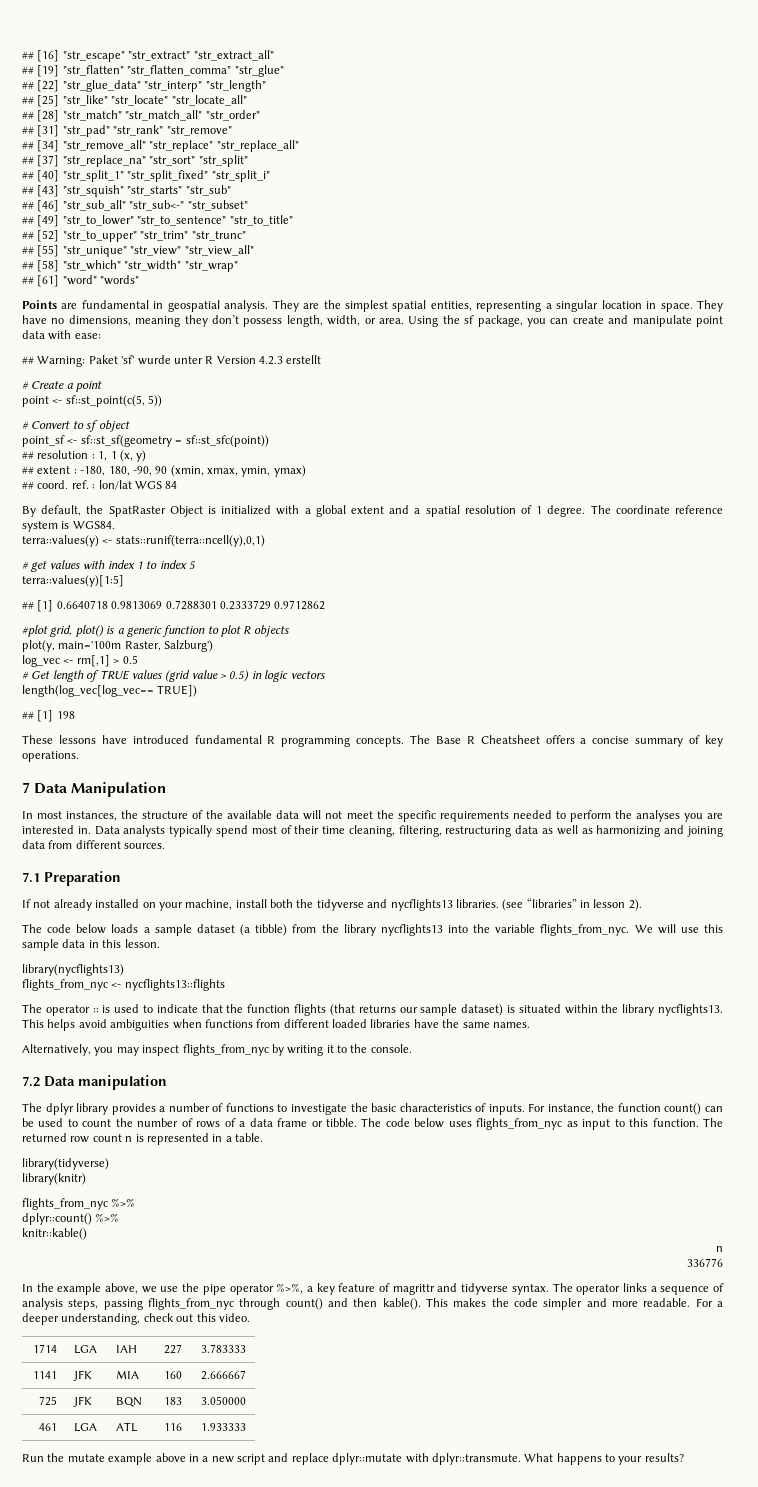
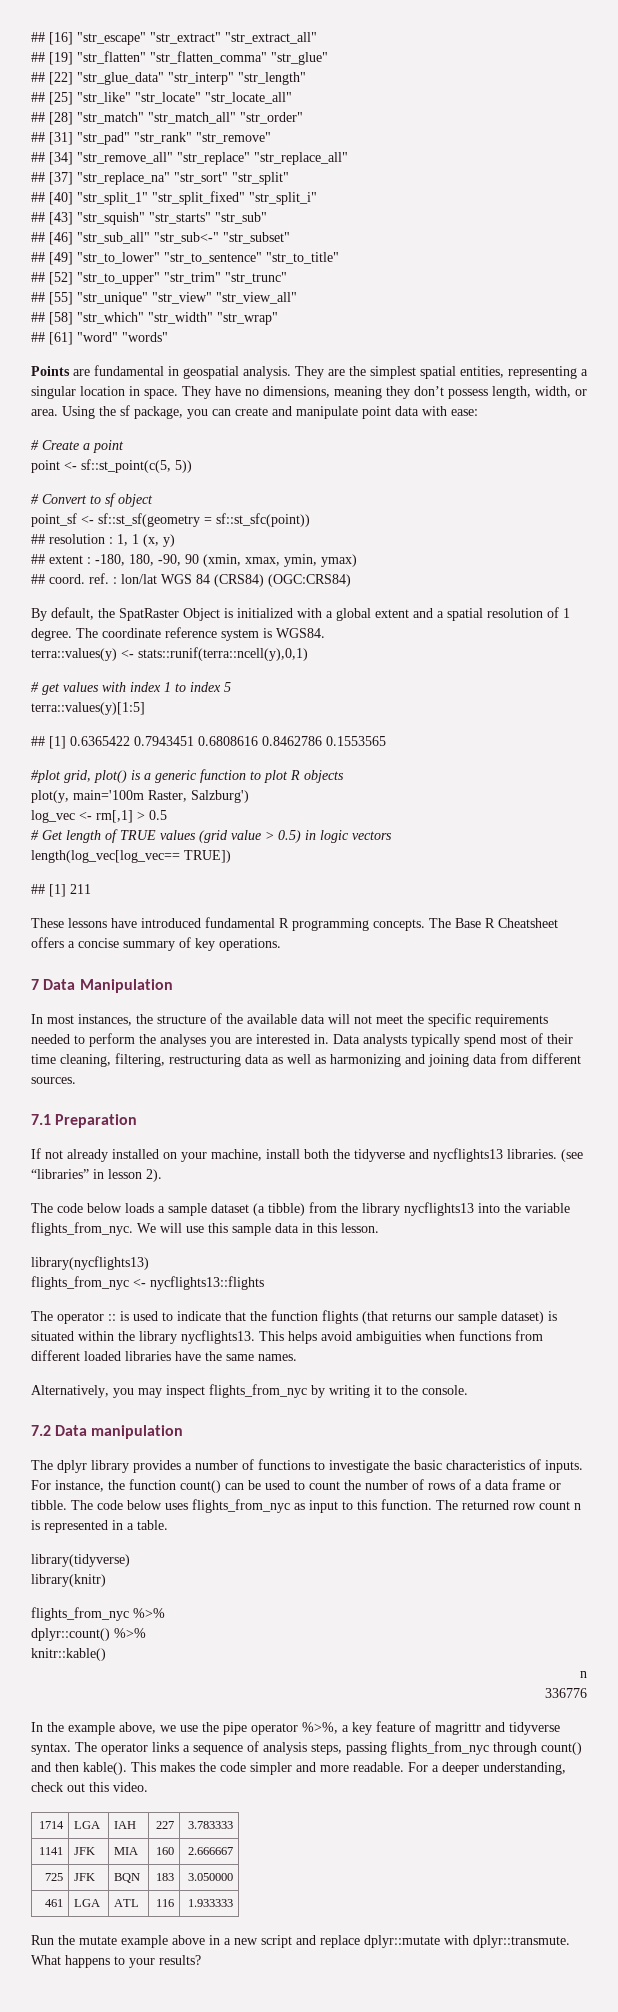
[22,355,322,367] // ## Warning: Paket 'sf' wurde unter R Version 4.2.3 erstellt -> (478, 412) none
(178, 485) none -> [214,574,351,587] (CRS84) (OGC:CRS84)
[56,600,326,610] 0.6640718 0.9813069 0.7288301 0.2333729 0.9712862 -> [70,736,386,746] 0.6365422 0.7943451 0.6808616 0.8462786 0.1553565
[56,711,75,719] 198 -> [70,884,91,894] 211

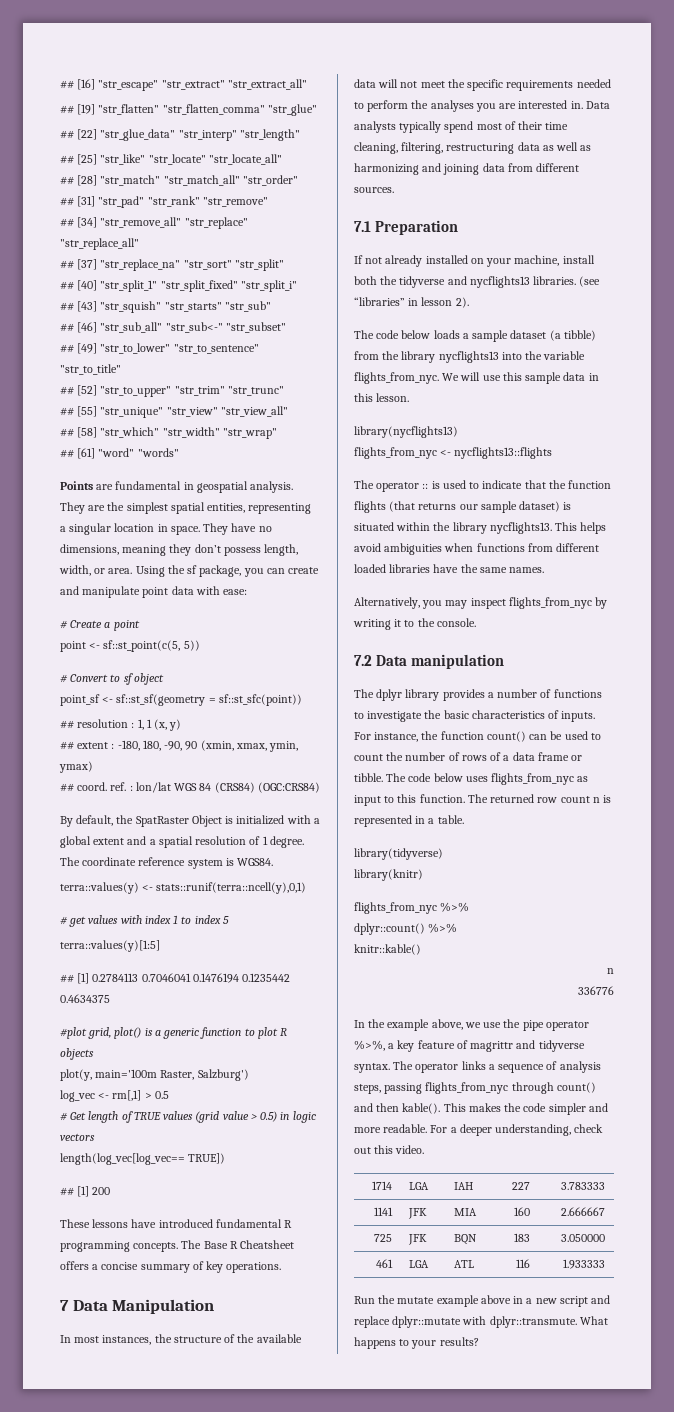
[70,736,386,746] 0.6365422 0.7943451 0.6808616 0.8462786 0.1553565 -> [92,973,291,983] [60,994,110,1003] 0.2784113 0.7046041 0.1476194 0.1235442 0.4634375
[70,884,91,894] 211 -> [92,1187,111,1195] 200

